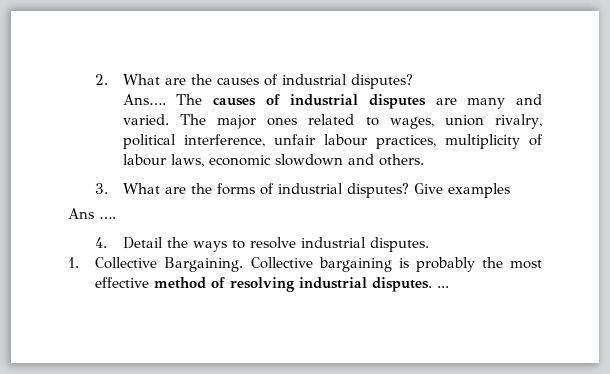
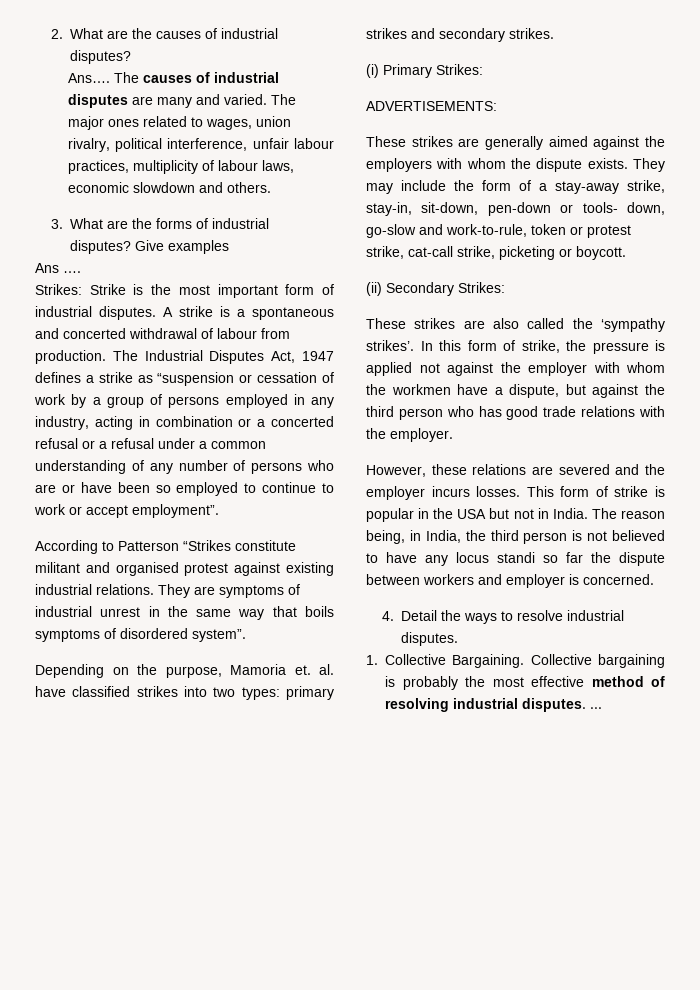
(116, 218) none -> [35,284,335,298] [35,306,334,320] [35,328,290,339] [35,350,335,364] [35,372,334,386] [34,394,334,408] [35,416,334,430] [35,438,266,449] [35,460,334,474] [35,482,334,496] [34,504,219,518] [35,540,296,554] [35,562,334,576] [35,584,300,598] [35,606,334,620] [35,628,246,642] [35,664,334,678] [35,686,335,700] [366,28,554,42] [366,64,483,78] [366,101,497,111] [366,136,665,150] [366,158,665,172] [366,180,665,194] [366,202,665,216] [366,224,631,238] [366,246,626,260] [366,282,505,296] [366,318,665,332] [366,340,665,354] [366,362,665,376] [366,384,665,398] [366,406,665,420] [366,428,453,442] [366,464,665,477] [366,486,665,500] [366,508,665,522] [366,530,665,544] [366,552,665,566] [366,574,654,588] // Strikes: Strike is the most important form of industrial disputes. A strike is a spontaneous and concerted withdrawal of labour from production. The Industrial Disputes Act, 1947 defines a strike as “suspension or cessation of work by a group of persons employed in any industry, acting in combination or a concerted refusal or a refusal under a common understanding of any number of persons who are or have been so employed to continue to work or accept employment”. // According to Patterson “Strikes constitute militant and organised protest against existing industrial relations. They are symptoms of industrial unrest in the same way that boils symptoms of disordered system”. // Depending on the purpose, Mamoria et. al. have classified strikes into two types: primary strikes and secondary strikes. // (i) Primary Strikes: // ADVERTISEMENTS: // These strikes are generally aimed against the employers with whom the dispute exists. They may include the form of a stay-away strike, stay-in, sit-down, pen-down or tools- down, go-slow and work-to-rule, token or protest strike, cat-call strike, picketing or boycott. // (ii) Secondary Strikes: // These strikes are also called the ‘sympathy strikes’. In this form of strike, the pressure is applied not against the employer with whom the workmen have a dispute, but against the third person who has good trade relations with the employer. // However, these relations are severed and the employer incurs losses. This form of strike is popular in the USA but not in India. The reason being, in India, the third person is not believed to have any locus standi so far the dispute between workers and employer is concerned.

